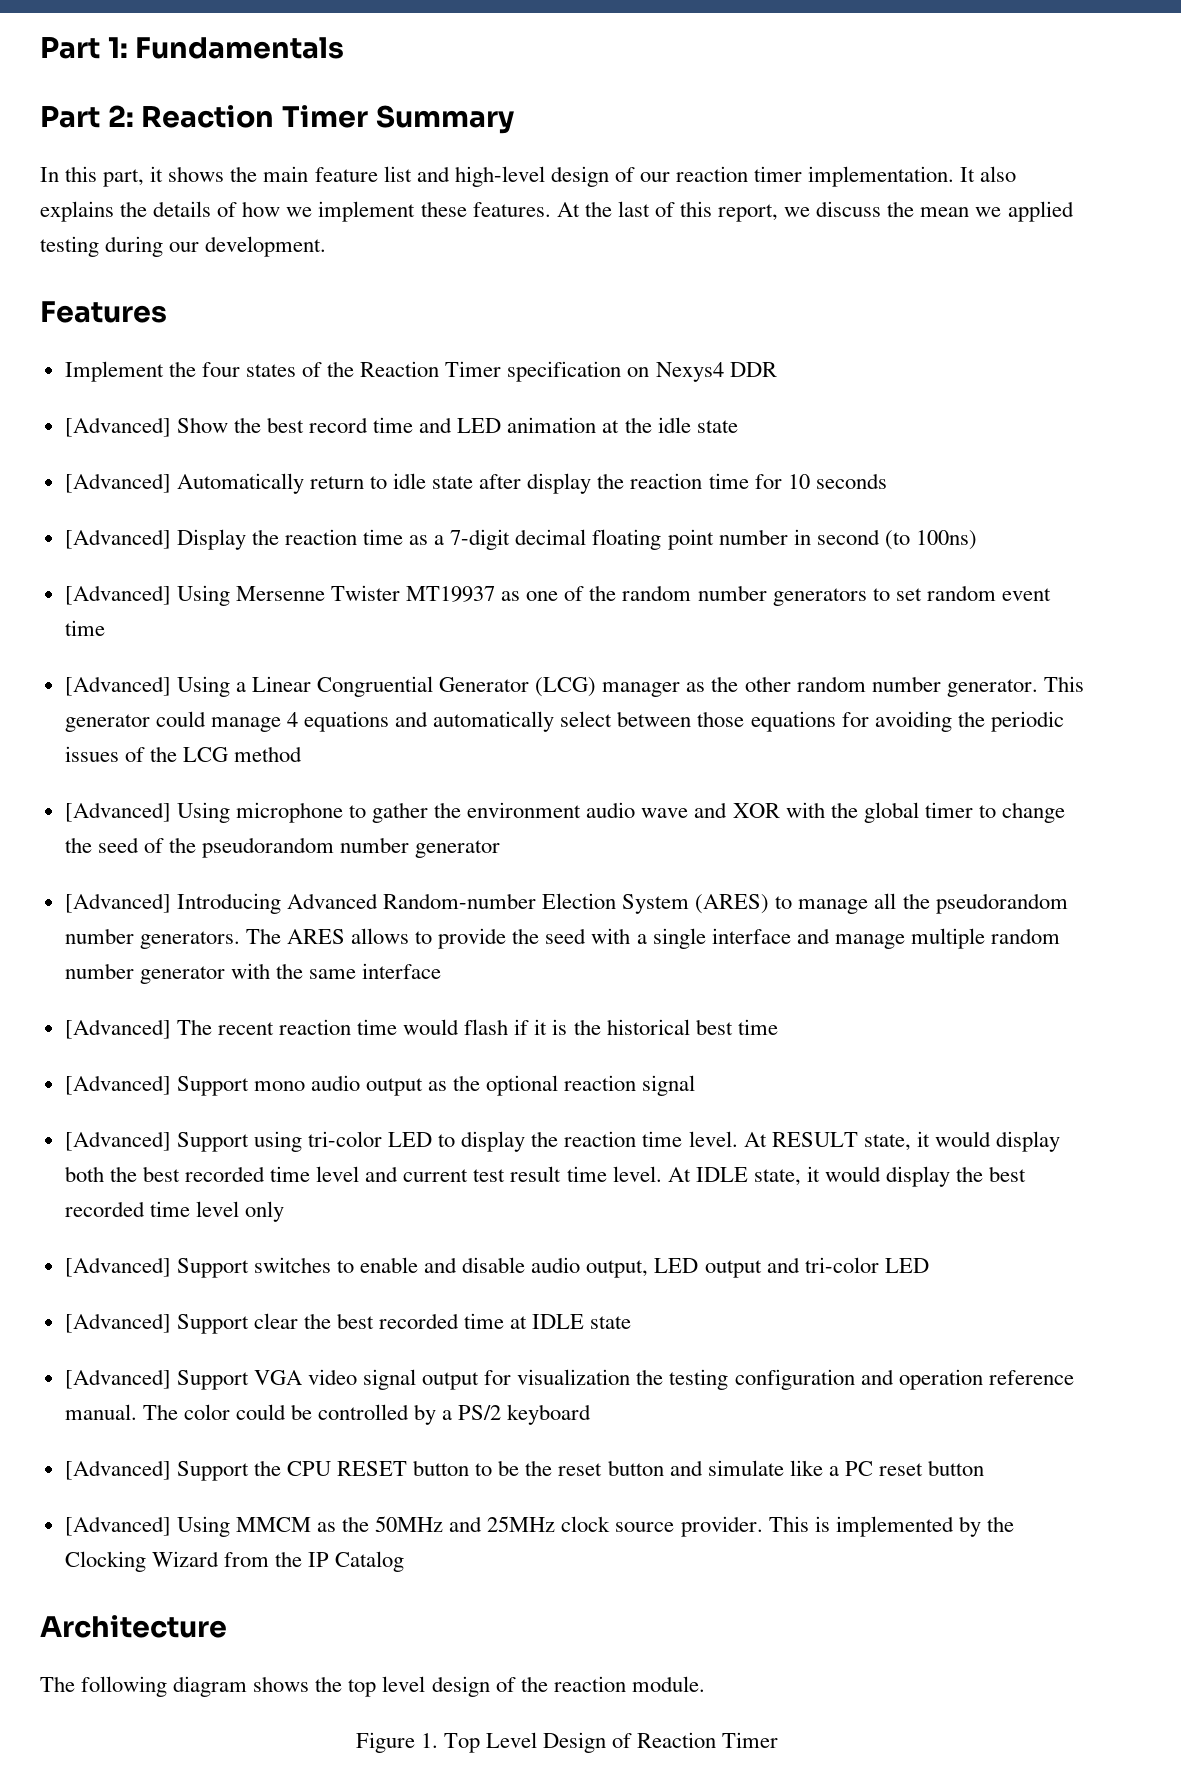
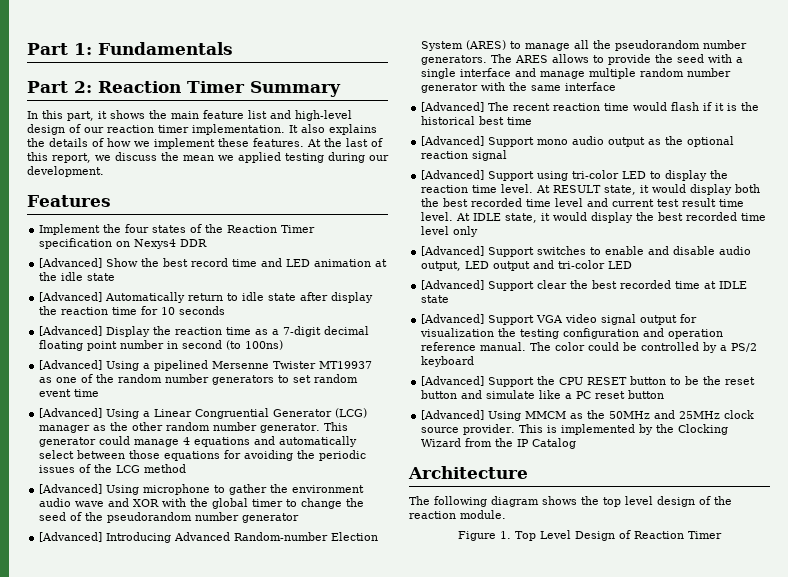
(230, 595) none -> [143,360,209,371] a pipelined

